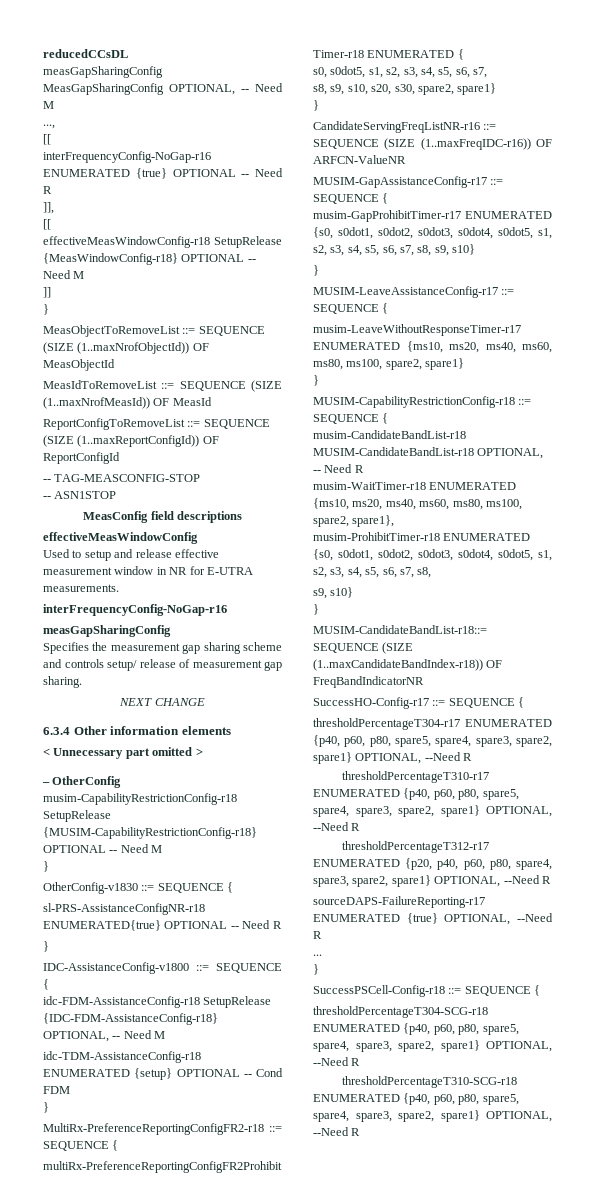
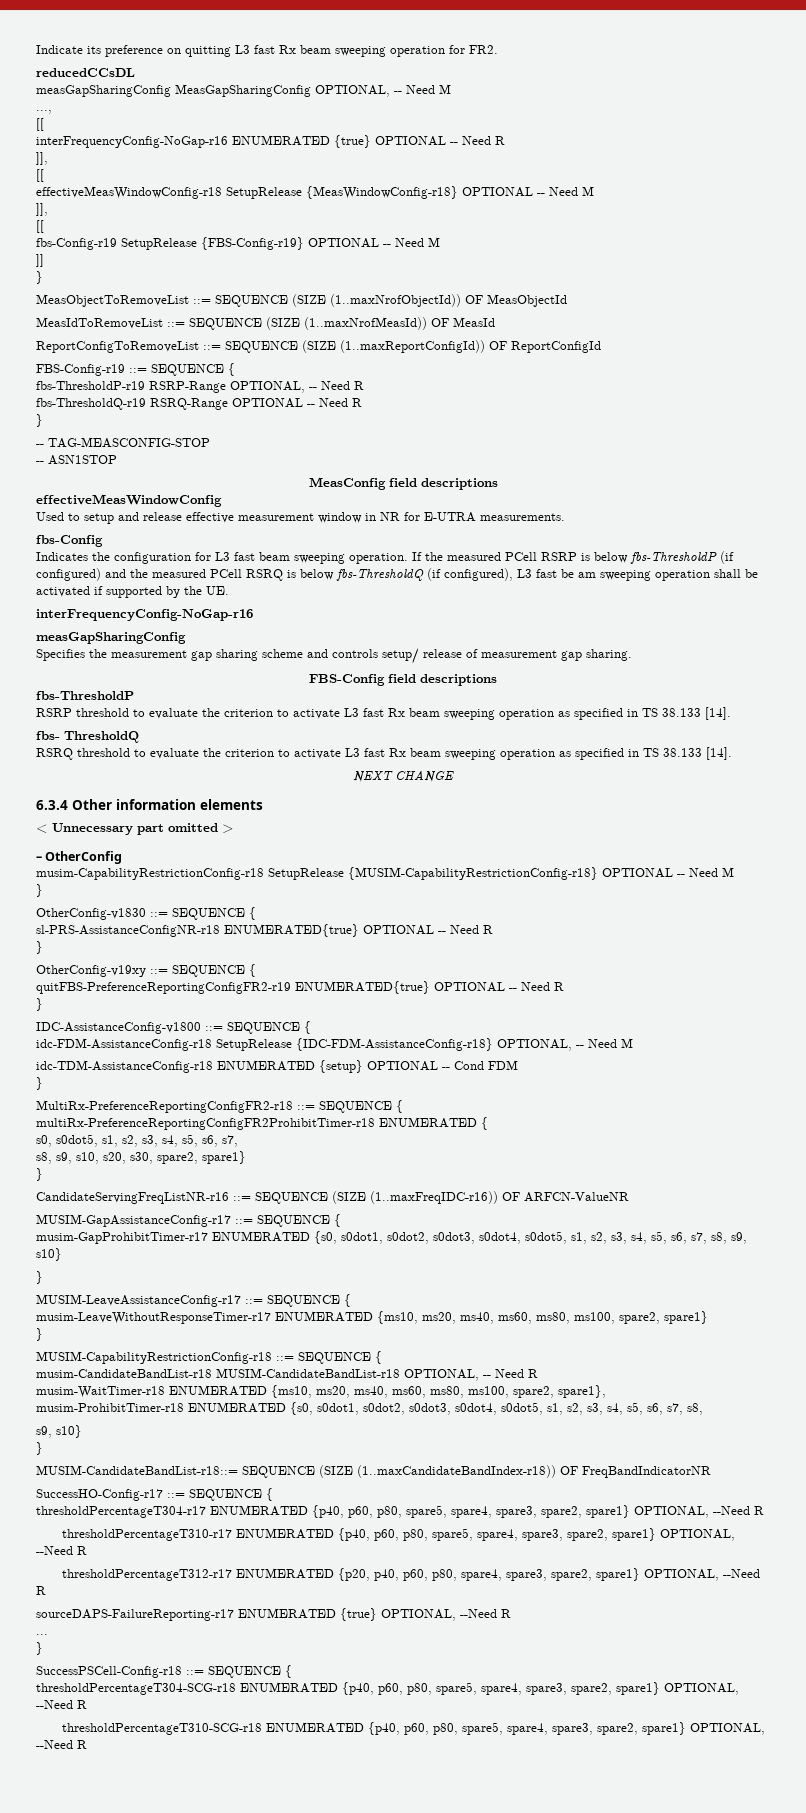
(43, 53) none -> [36,45,498,57] Indicate its preference on quitting L3 fast Rx beam sweeping operation for FR2. //
(85, 275) none -> [36,203,48,216] [36,220,44,233] [36,237,440,250] // ]], // [[ // fbs-Config-r19 SetupRelease {FBS-Config-r19} OPTIONAL -- Need M
(120, 458) none -> [36,363,235,376] [36,381,364,393] [36,398,362,410] [36,414,43,427] // FBS-Config-r19 ::= SEQUENCE { // fbs-ThresholdP-r19 RSRP-Range OPTIONAL, -- Need R // fbs-ThresholdQ-r19 RSRQ-Range OPTIONAL -- Need R // }
(119, 588) none -> [36,535,103,547] [36,551,734,564] [36,568,758,581] [36,586,229,598] // fbs-Config // Indicates the configuration for L3 fast beam sweeping operation. If the measured PCell RSRP is below fbs-ThresholdP (if configured) and the measured PCell RSRQ is below fbs-ThresholdQ (if configured), L3 fast be am sweeping operation shall be activated if supported by the UE.
(82, 682) none -> [309,674,497,686] [36,691,134,700] [36,707,731,720] [36,731,139,743] [36,747,732,760] // FBS-Config field descriptions // fbs-ThresholdP // RSRP threshold to evaluate the criterion to activate L3 fast Rx beam sweeping operation as specified in TS 38.133 [14]. // fbs- ThresholdQ // RSRQ threshold to evaluate the criterion to activate L3 fast Rx beam sweeping operation as specified in TS 38.133 [14].
(49, 946) none -> [36,964,256,977] [36,981,564,994] [36,998,43,1011] // OtherConfig-v19xy ::= SEQUENCE { // quitFBS-PreferenceReportingConfigFR2-r19 ENUMERATED{true} OPTIONAL -- Need R // }

